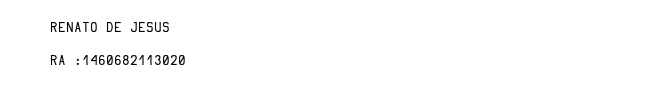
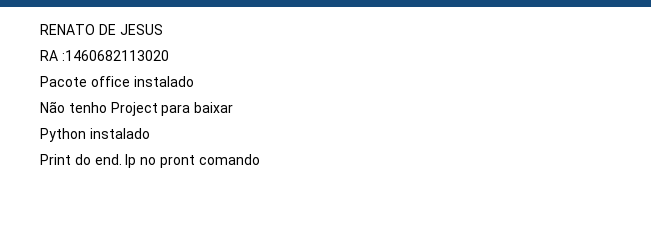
(186, 60) none -> [40,76,194,87] [40,101,234,116] [40,128,150,142] [40,154,260,168] // Pacote office instalado // Não tenho Project para baixar // Python instalado // Print do end. Ip no pront comando

